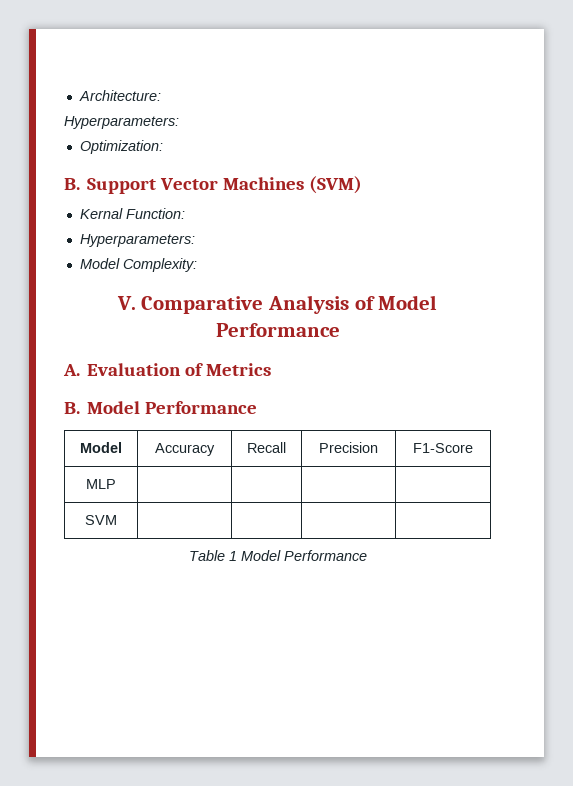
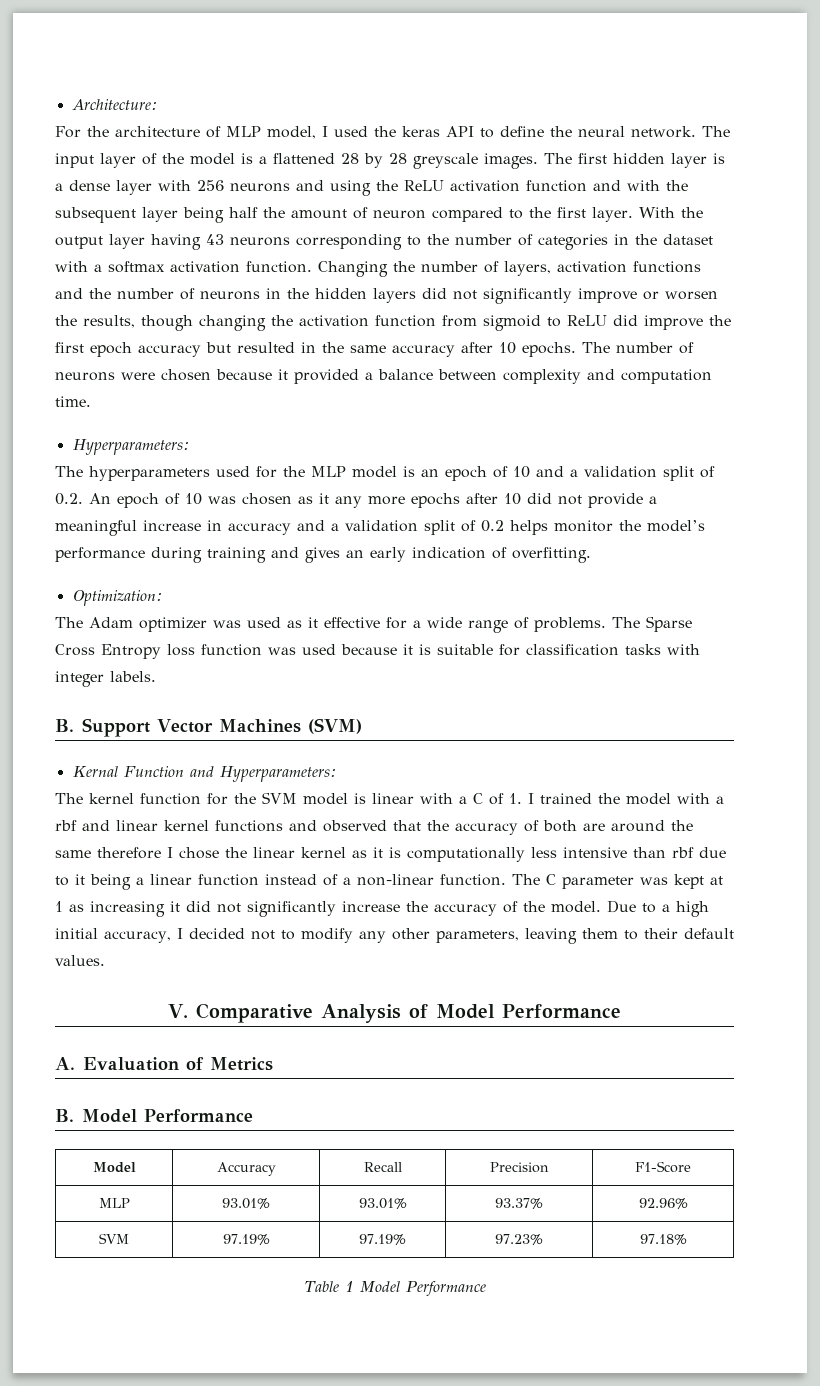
[64,116,179,129] [79,140,163,154] Hyperparameters: // Optimization: -> [55,126,730,139] [55,153,725,169] [55,180,688,196] [55,207,703,223] [55,234,713,250] [55,261,701,277] [55,288,718,304] [55,315,731,331] [55,342,694,357] [55,369,712,384] [55,396,91,407] [72,439,190,455] [55,466,715,481] [55,493,657,508] [55,520,705,536] [55,547,591,563] [72,590,163,606] [55,616,692,633] [55,644,700,659] [55,671,156,687] For the architecture of MLP model, I used the keras API to define the neural network. The input layer of the model is a flattened 28 by 28 greyscale images. The first hidden layer is a dense layer with 256 neurons and using the ReLU activation function and with the subsequent layer being half the amount of neuron compared to the first layer. With the output layer having 43 neurons corresponding to the number of categories in the dataset with a softmax activation function. Changing the number of layers, activation functions and the number of neurons in the hidden layers did not significantly improve or worsen the results, though changing the activation function from sigmoid to ReLU did improve the first epoch accuracy but resulted in the same accuracy after 10 epochs. The number of neurons were chosen because it provided a balance between complexity and computation time. // Hyperparameters: // The hyperparameters used for the MLP model is an epoch of 10 and a validation split of 0.2. An epoch of 10 was chosen as it any more epochs after 10 did not provide a meaningful increase in accuracy and a validation split of 0.2 helps monitor the model’s performance during training and gives an early indication of overfitting. // Optimization: // The Adam optimizer was used as it effective for a wide range of problems. The Sparse Cross Entropy loss function was used because it is suitable for classification tasks with integer labels.
[125,208,185,219] [79,234,195,247] [79,258,197,272] Function: // Hyperparameters: // Model Complexity: -> [123,766,337,782] [55,792,724,805] [55,820,693,835] [55,847,726,862] [55,874,723,890] [55,900,709,917] [55,928,734,944] [55,955,105,966] Function and Hyperparameters: // The kernel function for the SVM model is linear with a C of 1. I trained the model with a rbf and linear kernel functions and observed that the accuracy of both are around the same therefore I chose the linear kernel as it is computationally less intensive than rbf due to it being a linear function instead of a non-linear function. The C parameter was kept at 1 as increasing it did not significantly increase the accuracy of the model. Due to a high initial accuracy, I decided not to modify any other parameters, leaving them to their default values.
[85,515,117,525] | | | // SVM | | | | -> [222,1198,270,1209] [358,1198,407,1209] [495,1198,543,1209] [638,1198,688,1209] [99,1233,129,1244] [222,1234,270,1245] [359,1234,406,1245] [495,1234,543,1245] [639,1234,687,1245] 93.01% | 93.01% | 93.37% | 92.96% // SVM | 97.19% | 97.19% | 97.23% | 97.18%

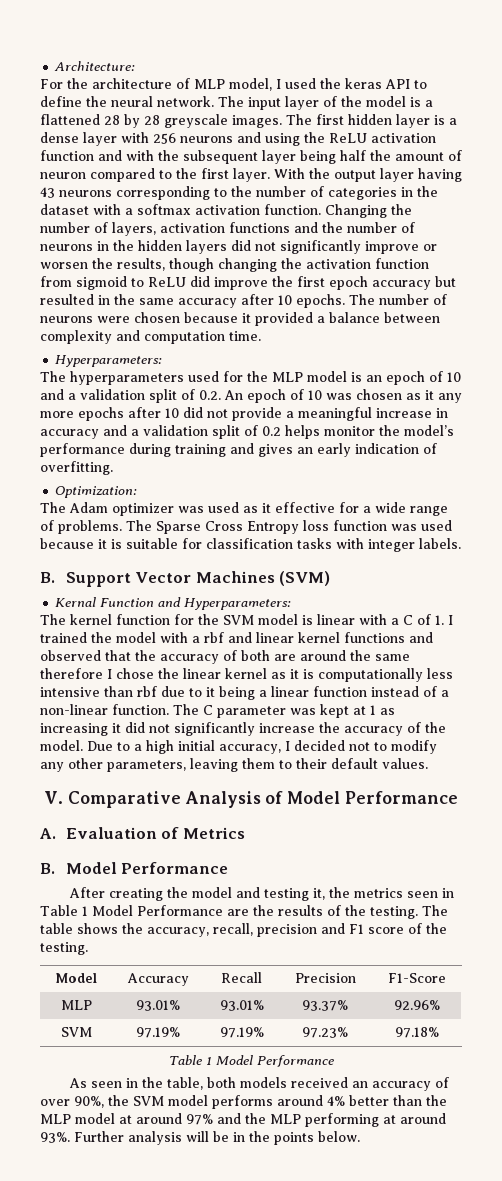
(253, 1115) none -> [69,887,455,901] [40,905,448,919] [40,923,447,937] [40,942,88,955] // After creating the model and testing it, the metrics seen in Table 1 Model Performance are the results of the testing. The table shows the accuracy, recall, precision and F1 score of the testing.
(486, 1288) none -> [69,1077,450,1091] [40,1095,447,1109] [40,1113,446,1127] [40,1131,360,1145] // As seen in the table, both models received an accuracy of over 90%, the SVM model performs around 4% better than the MLP model at around 97% and the MLP performing at around 93%. Further analysis will be in the points below.

